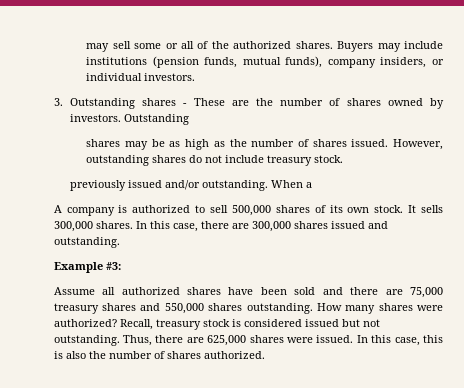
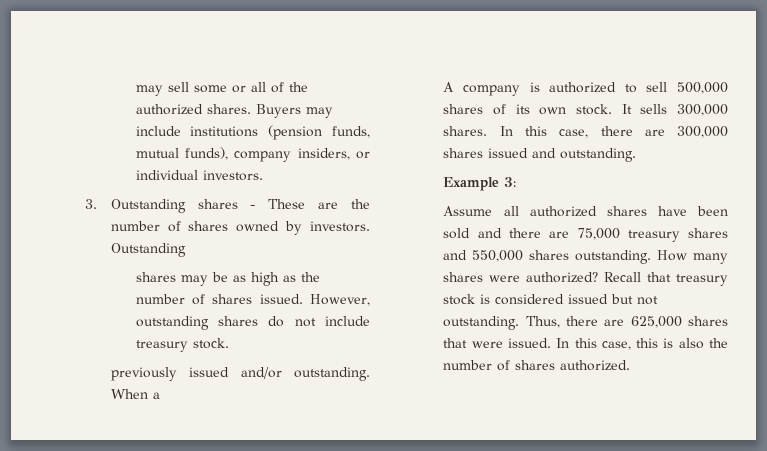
[105,262,121,270] #3: -> [504,177,517,187] 3:
[119,319,153,330] Recall, -> [604,272,672,282] Recall that
(284, 339) none -> [443,338,468,348] that

